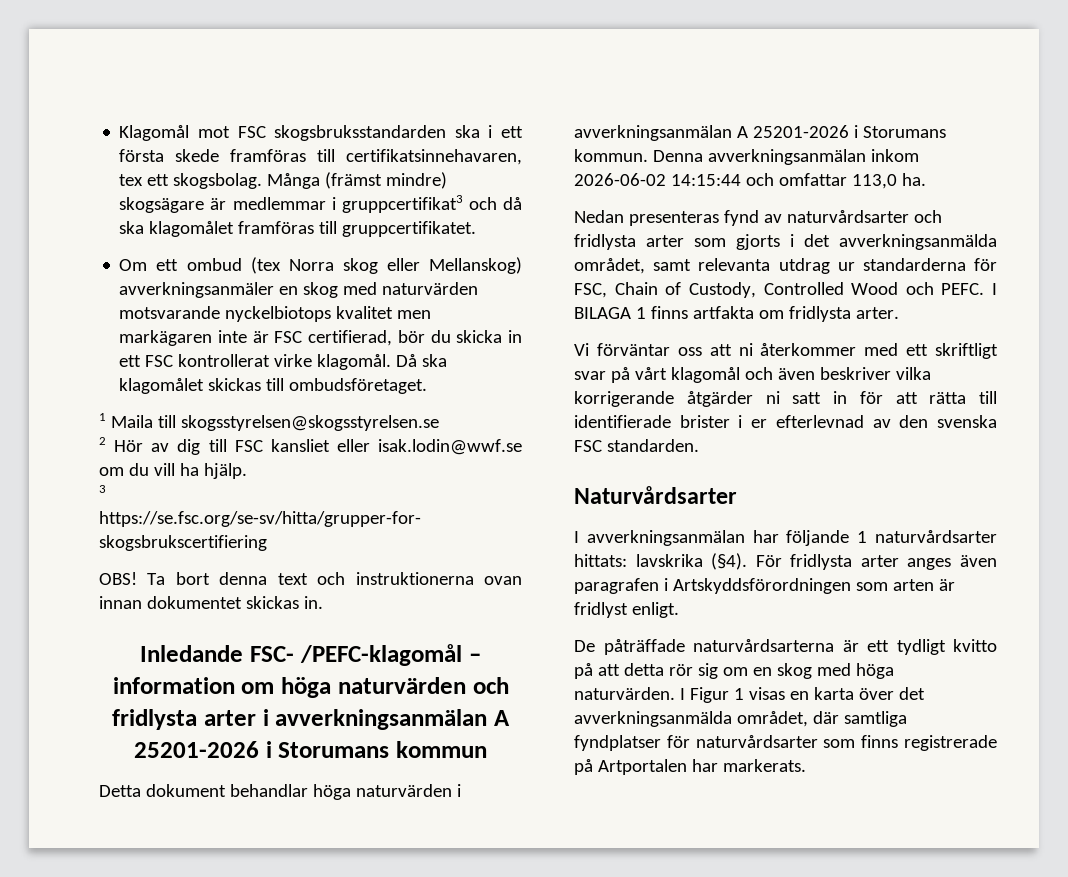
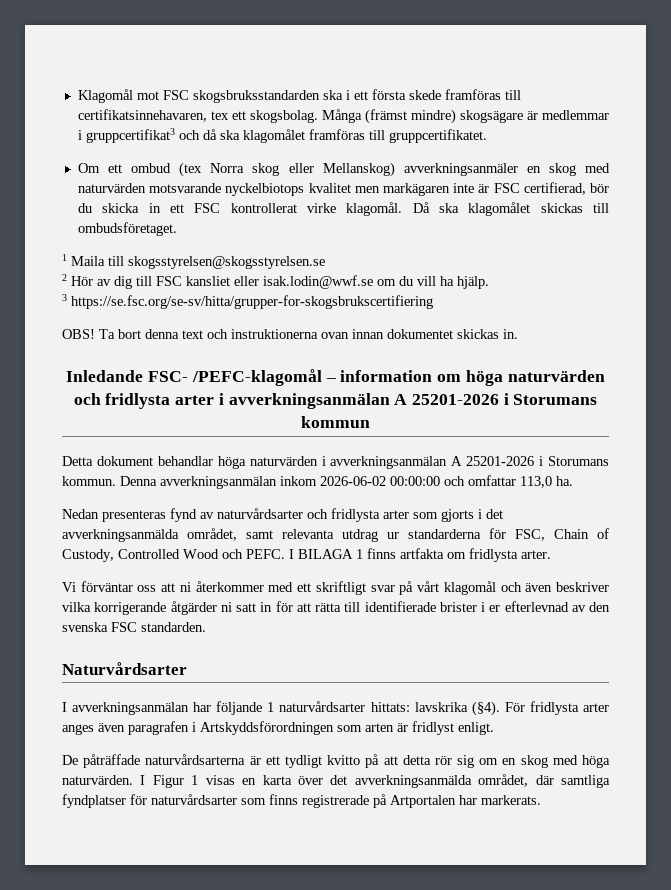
[670,174,741,186] 14:15:44 -> [390,476,440,486] 00:00:00

